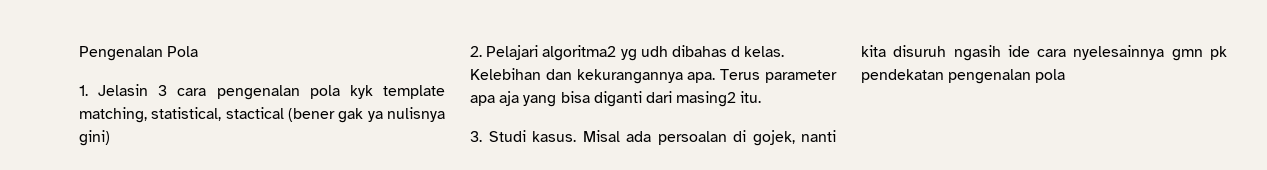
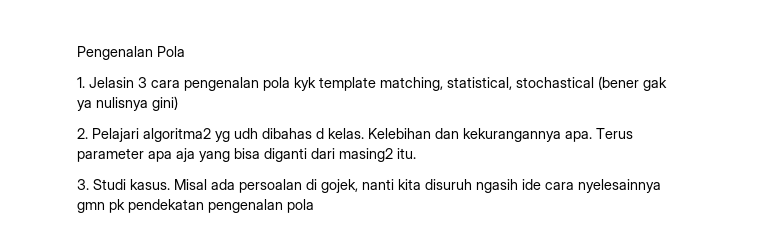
[225,107,284,119] stactical -> [516,77,594,88] stochastical

